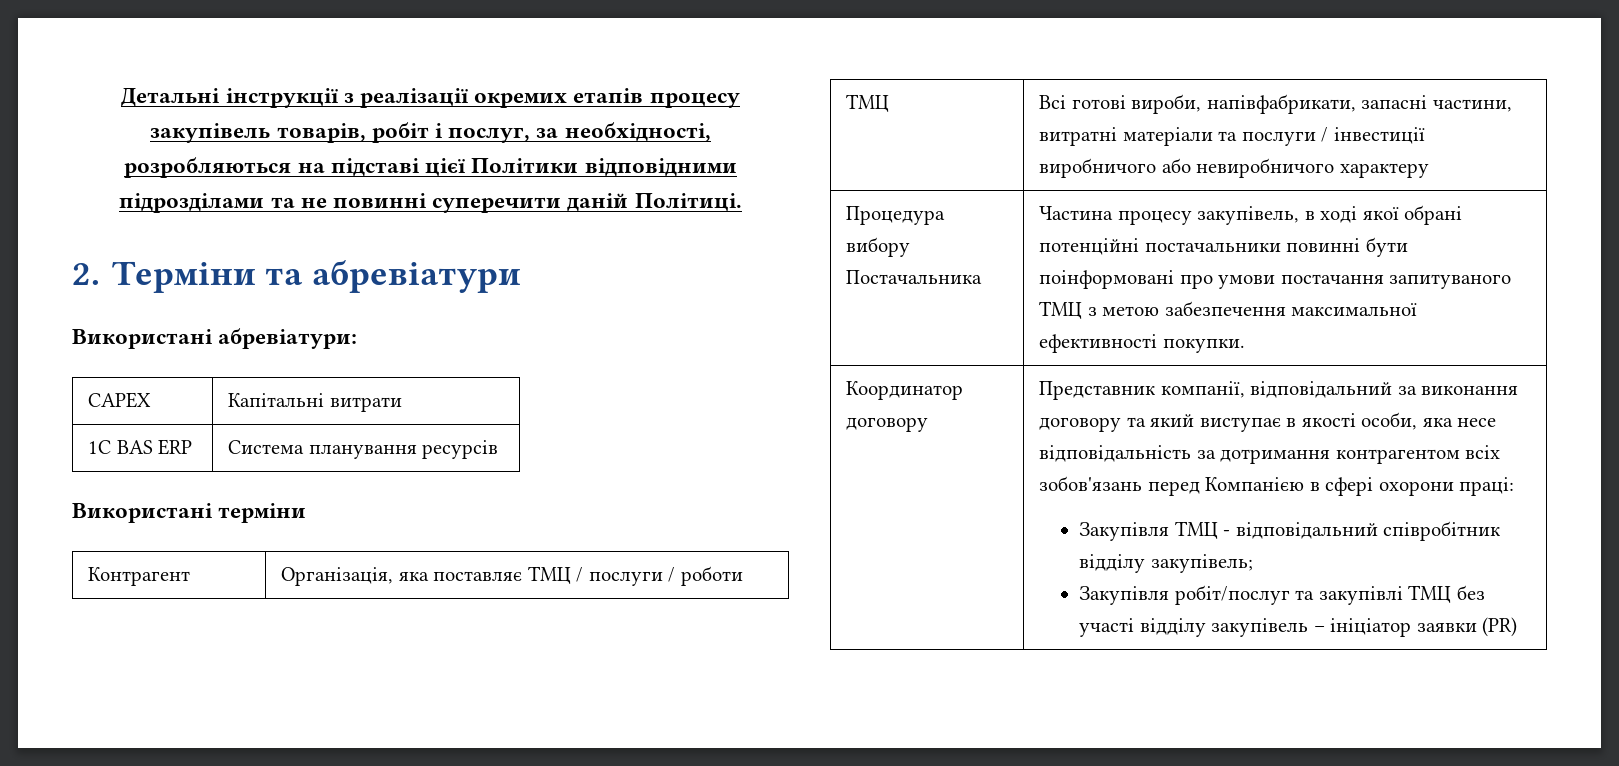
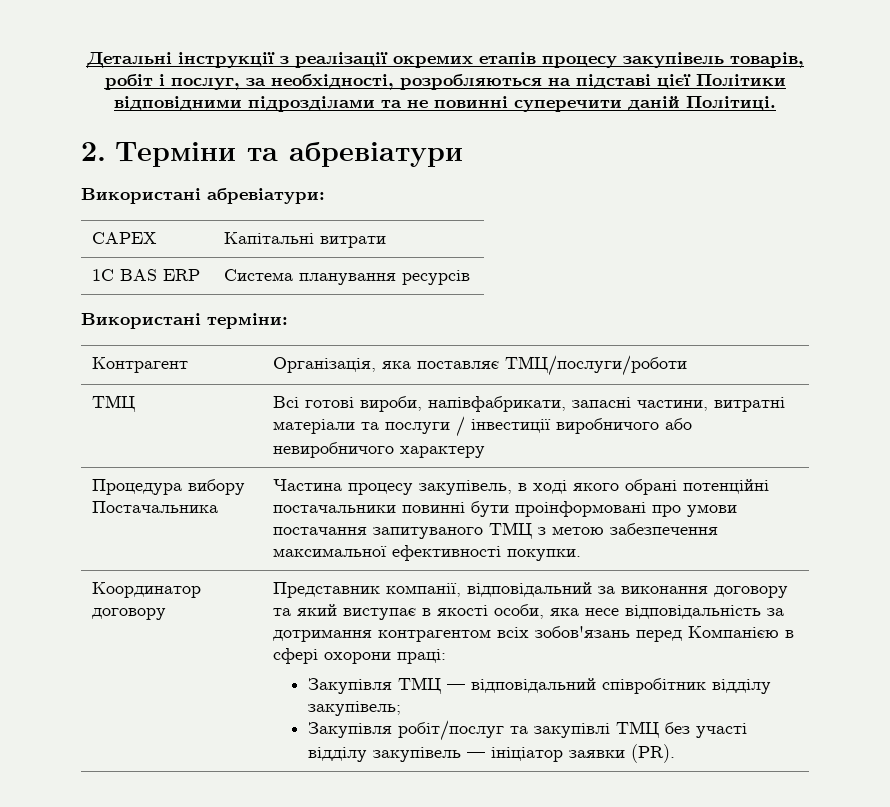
[218,503,307,523] терміни -> [207,313,288,329] терміни:
[527,566,743,586] ТМЦ / послуги / роботи -> [505,355,688,376] ТМЦ/послуги/роботи
[1362,207,1399,220] якої -> [573,483,620,491] якого
[1039,270,1175,289] поінформовані -> [515,501,647,517] проінформовані
[1223,530,1231,536] - -> [447,684,466,690] —
[1313,626,1325,632] – -> [467,752,486,758] —
[1482,617,1518,637] (PR) -> [631,744,676,763] (PR).

